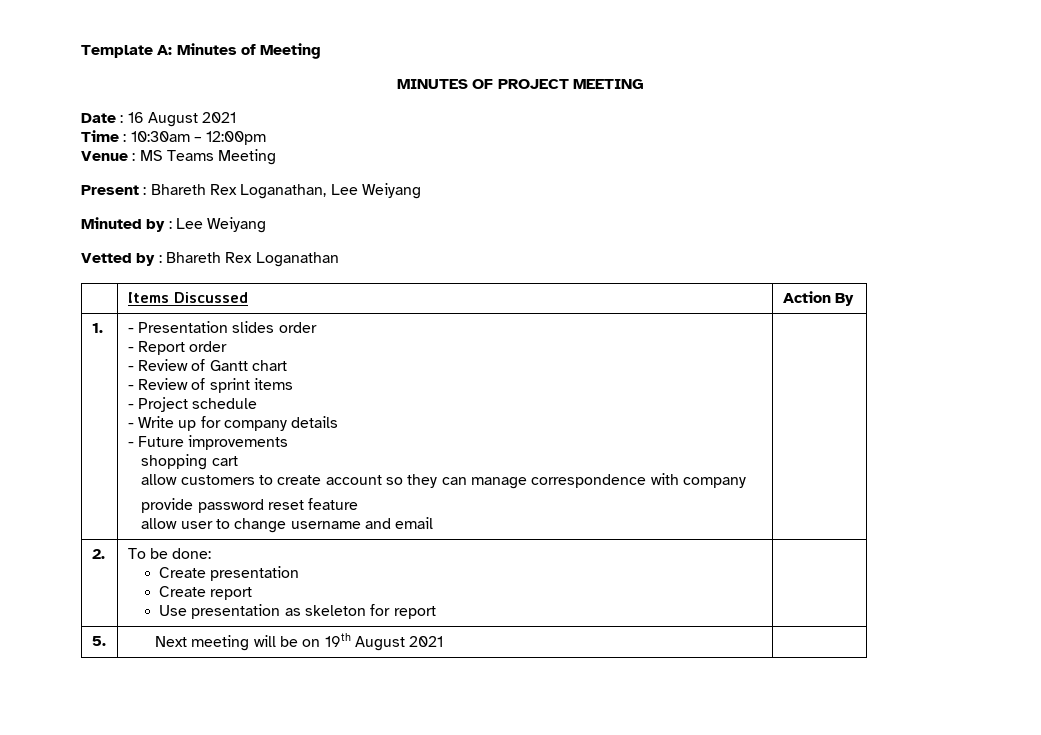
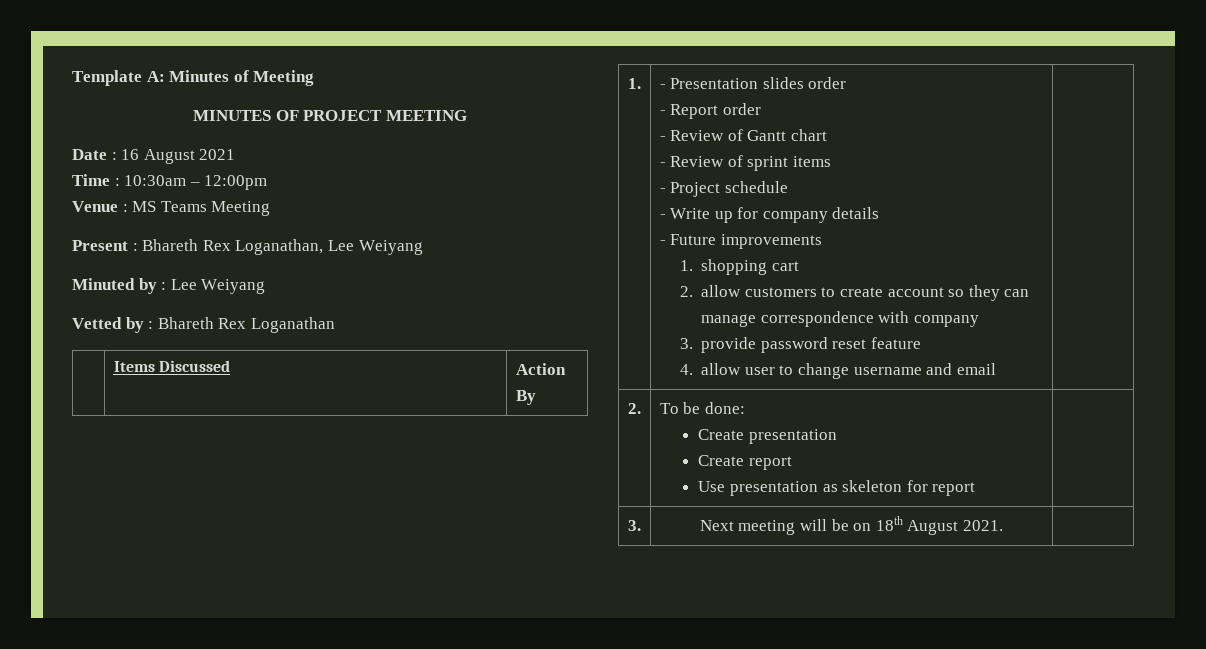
(289, 442) none -> [679,260,693,271] 1.
(238, 461) none -> [679,286,693,297] 2.
(746, 482) none -> [679,338,693,349] 3.
(359, 504) none -> [679,364,693,375] 4.
[91,636,106,646] 5. -> [627,520,641,531] 3.
[324,633,444,651] 19th August 2021 -> [875,516,1003,535] 18th August 2021.

